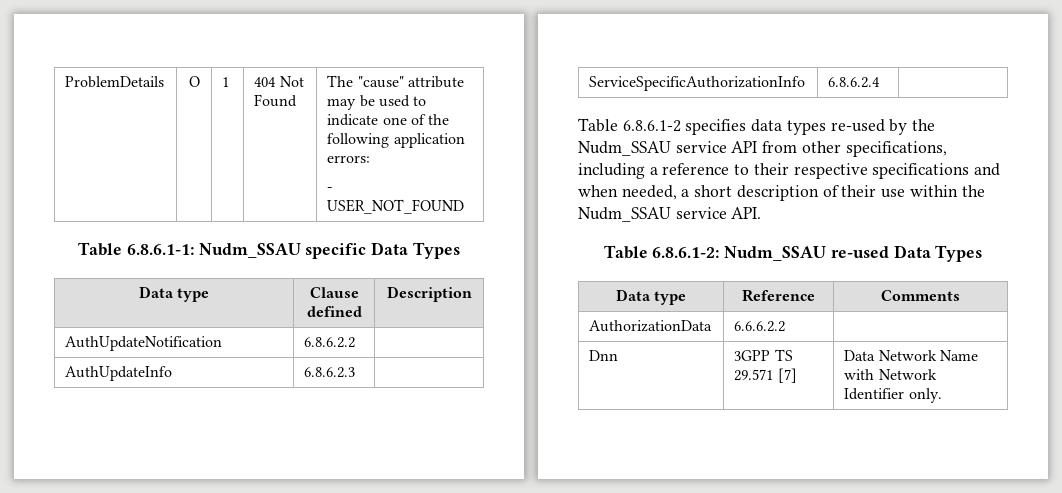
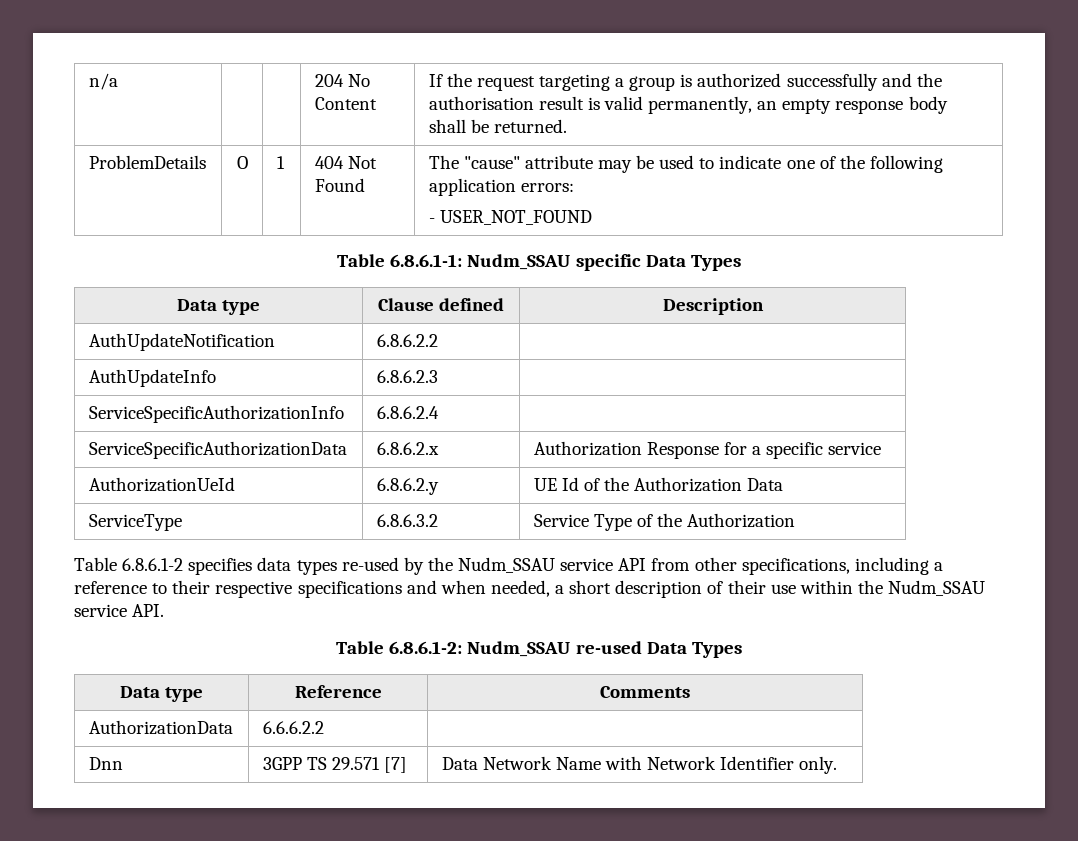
(65, 82) none -> [88,73,118,90] [314,74,370,87] [314,97,377,110] [428,73,942,91] [428,96,948,114] [428,119,567,133] n/a | | | 204 No Content | If the request targeting a group is authorized successfully and the authorisation result is valid permanently, an empty response body shall be returned. //
(881, 82) none -> [88,441,347,459] [376,442,439,455] [533,441,882,459] [88,477,235,492] [376,478,439,495] [533,477,784,492] [88,514,182,531] [376,514,438,527] [533,513,796,531] // ServiceSpecificAuthorizationData | 6.8.6.2.x | Authorization Response for a specific service // AuthorizationUeId | 6.8.6.2.y | UE Id of the Authorization Data // ServiceType | 6.8.6.3.2 | Service Type of the Authorization

